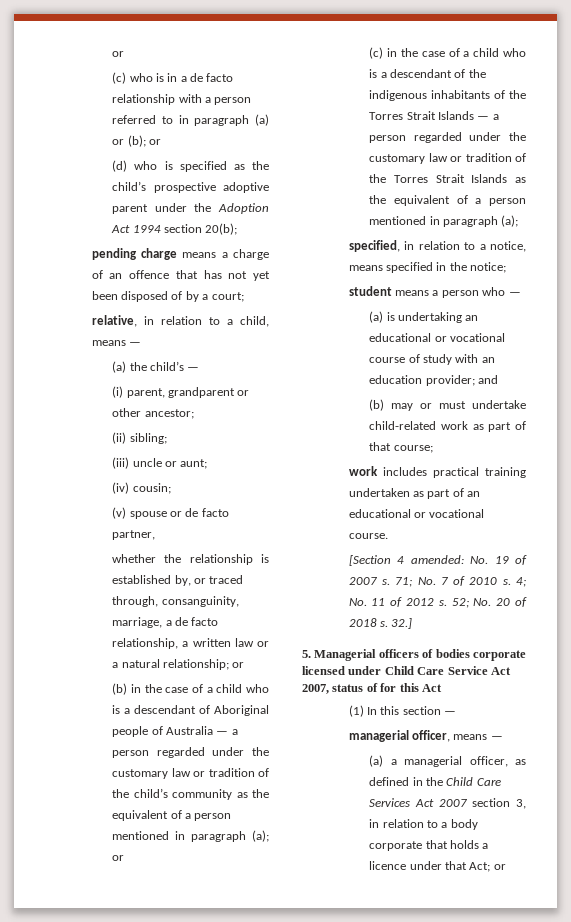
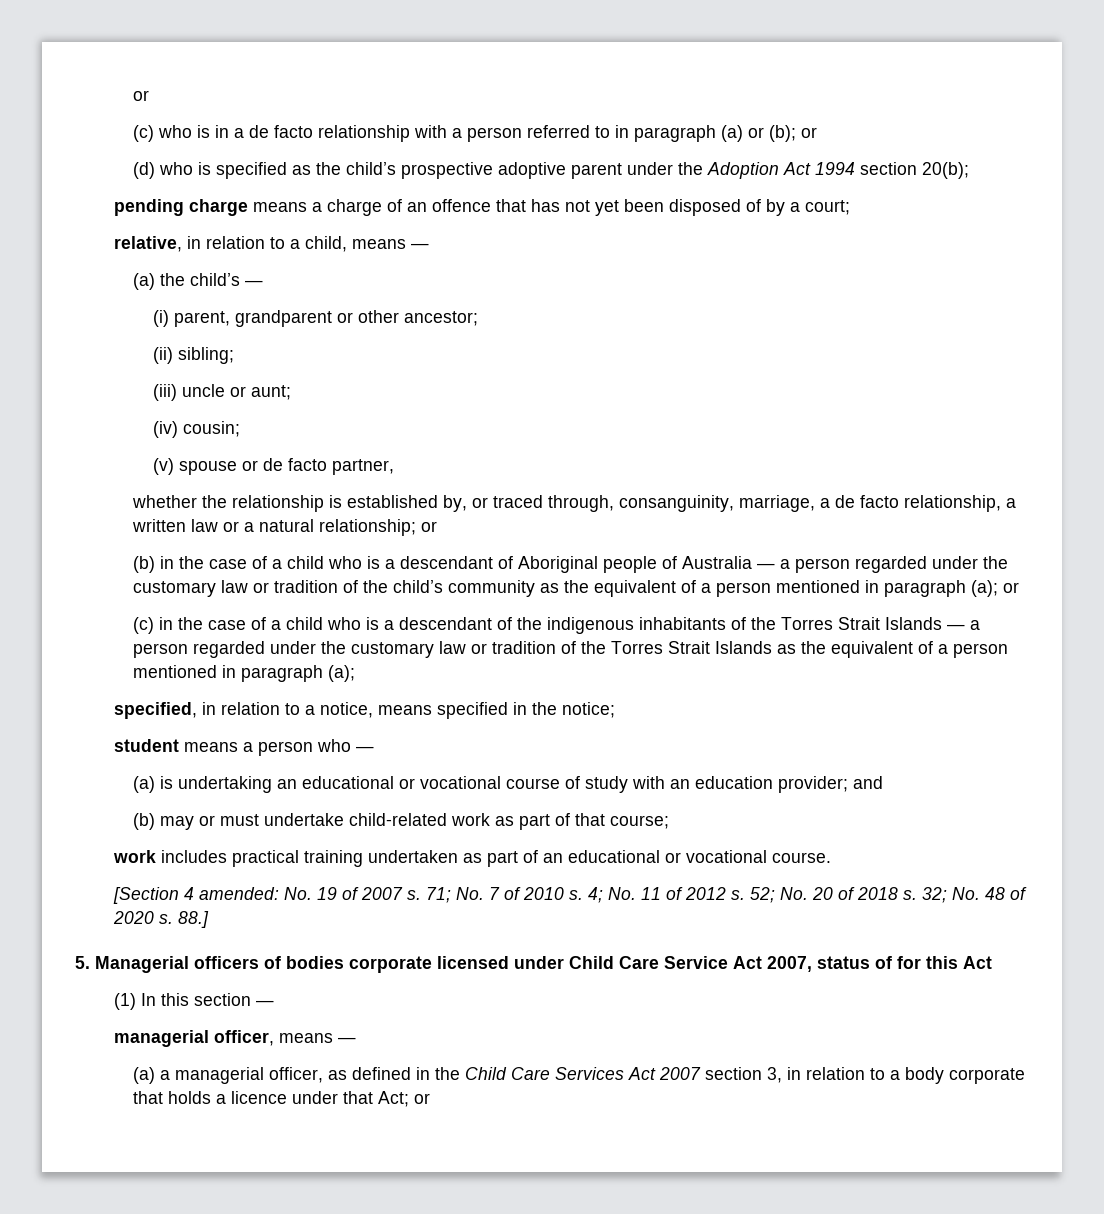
[391,618,413,629] 32.] -> [921,887,1027,903] [112,911,209,928] 32; No. 48 of 2020 s. 88.]

